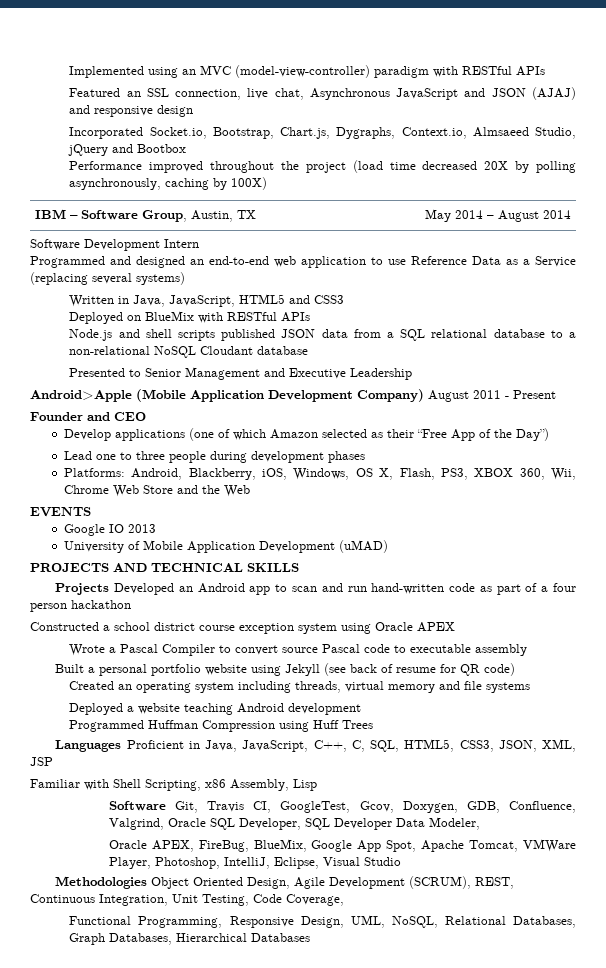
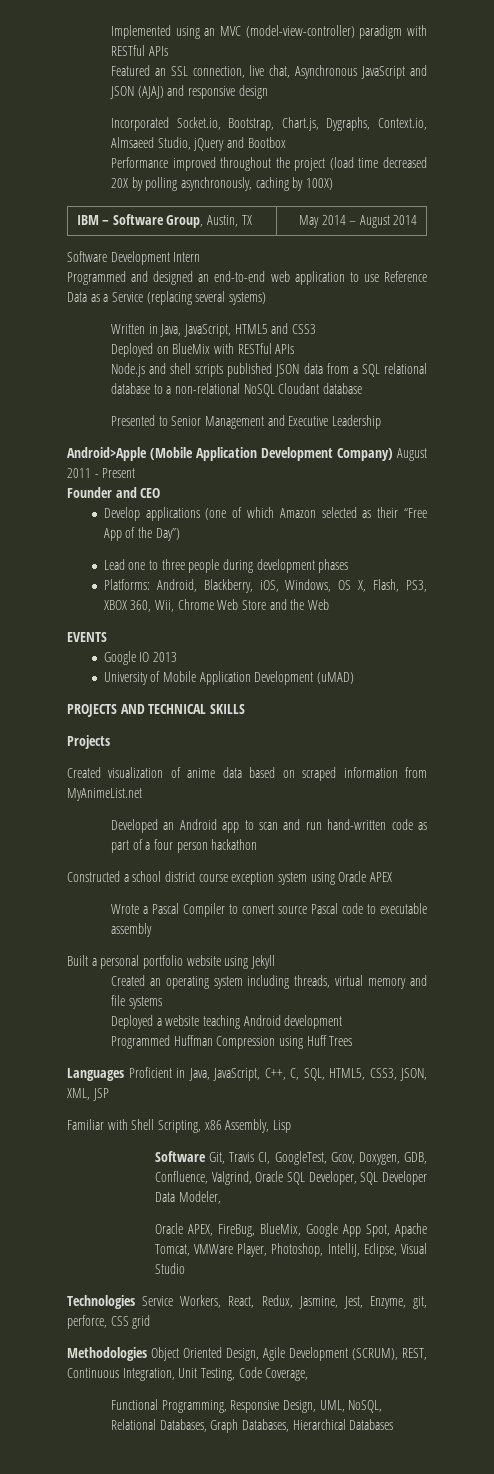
(110, 589) none -> [67,767,428,781] [67,788,142,801] // Created visualization of anime data based on scraped information from MyAnimeList.net //
[324,663,516,676] (see back of resume for QR code) -> (275, 962) none
(401, 861) none -> [67,1295,427,1309] [67,1315,151,1329] // Technologies Service Workers, React, Redux, Jasmine, Jest, Enzyme, git, perforce, CSS grid

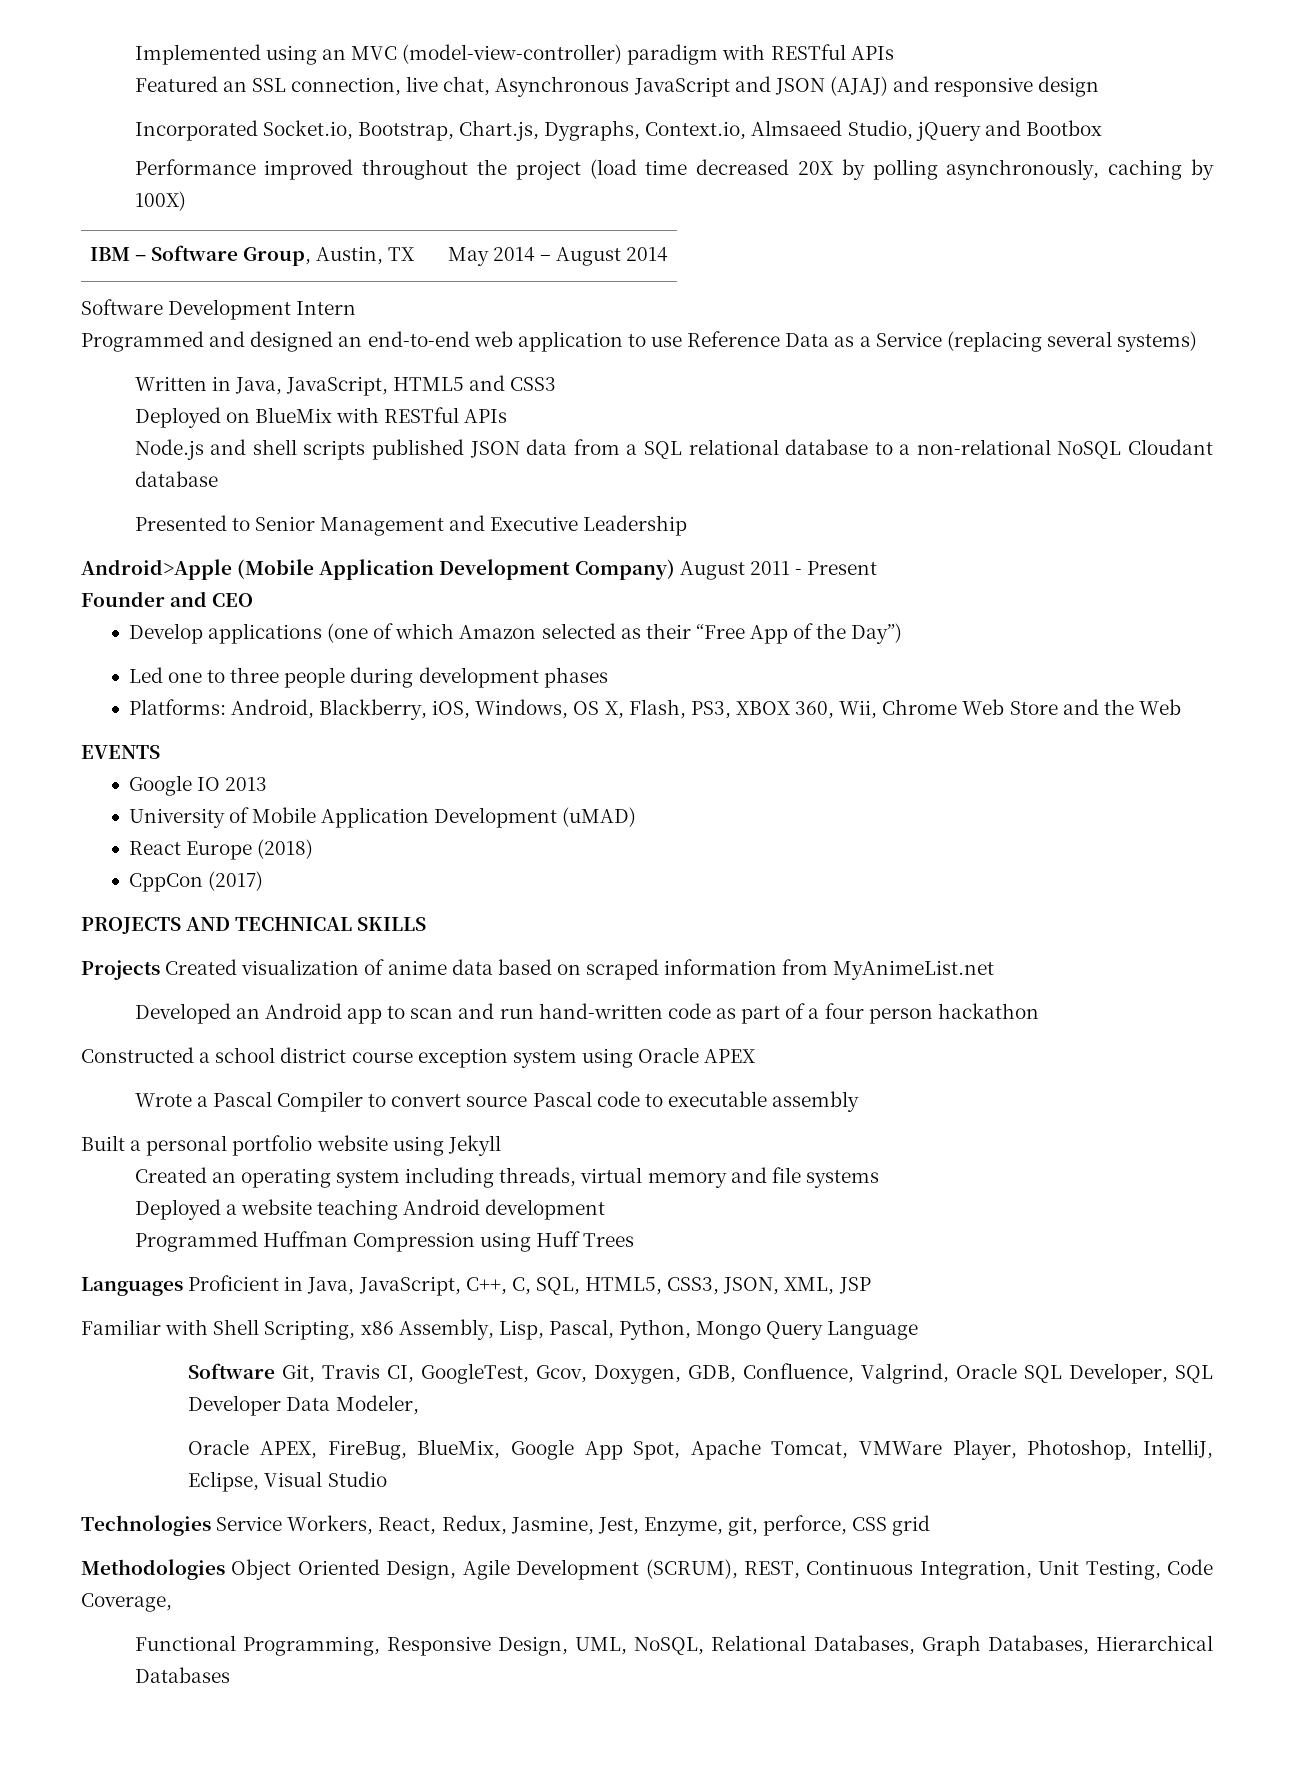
[103,559,125,570] Lead -> [128,667,163,683] Led
(355, 678) none -> [128,839,313,860] [128,871,263,892] // React Europe (2018) // CppCon (2017)
(110, 742) // -> (160, 970) none
[272,1120,291,1133] Lisp -> [498,1319,919,1340] Lisp, Pascal, Python, Mongo Query Language

